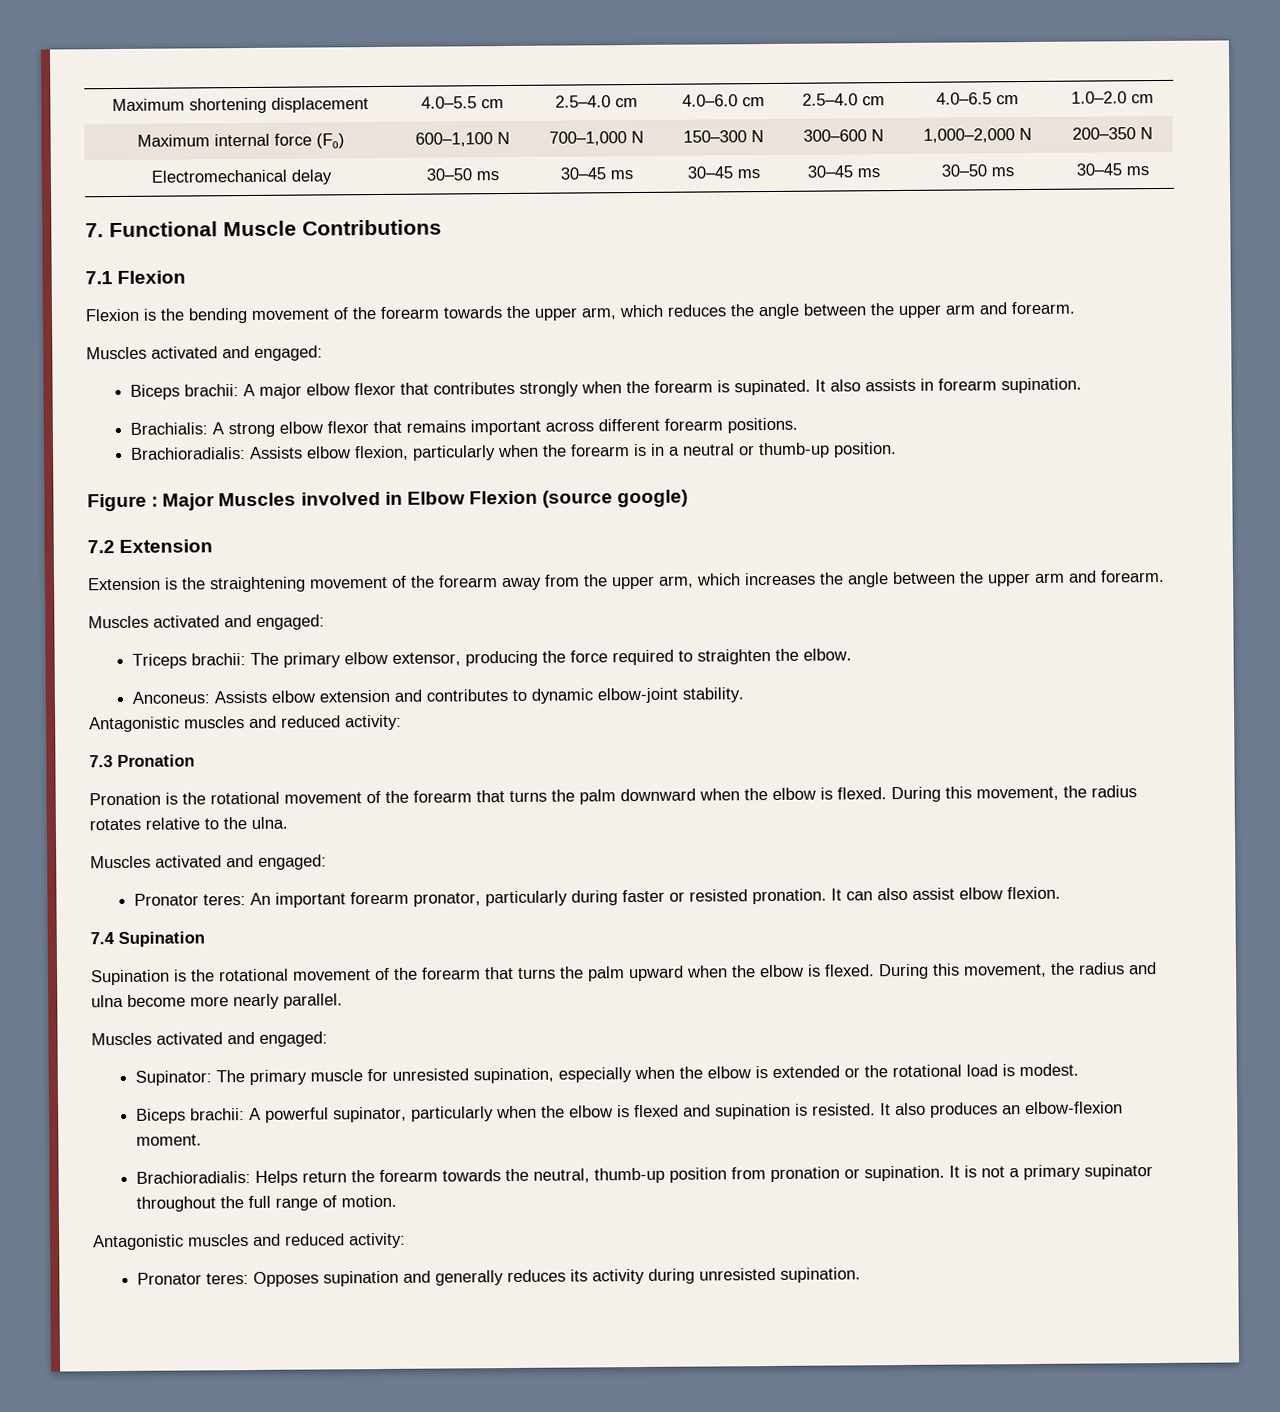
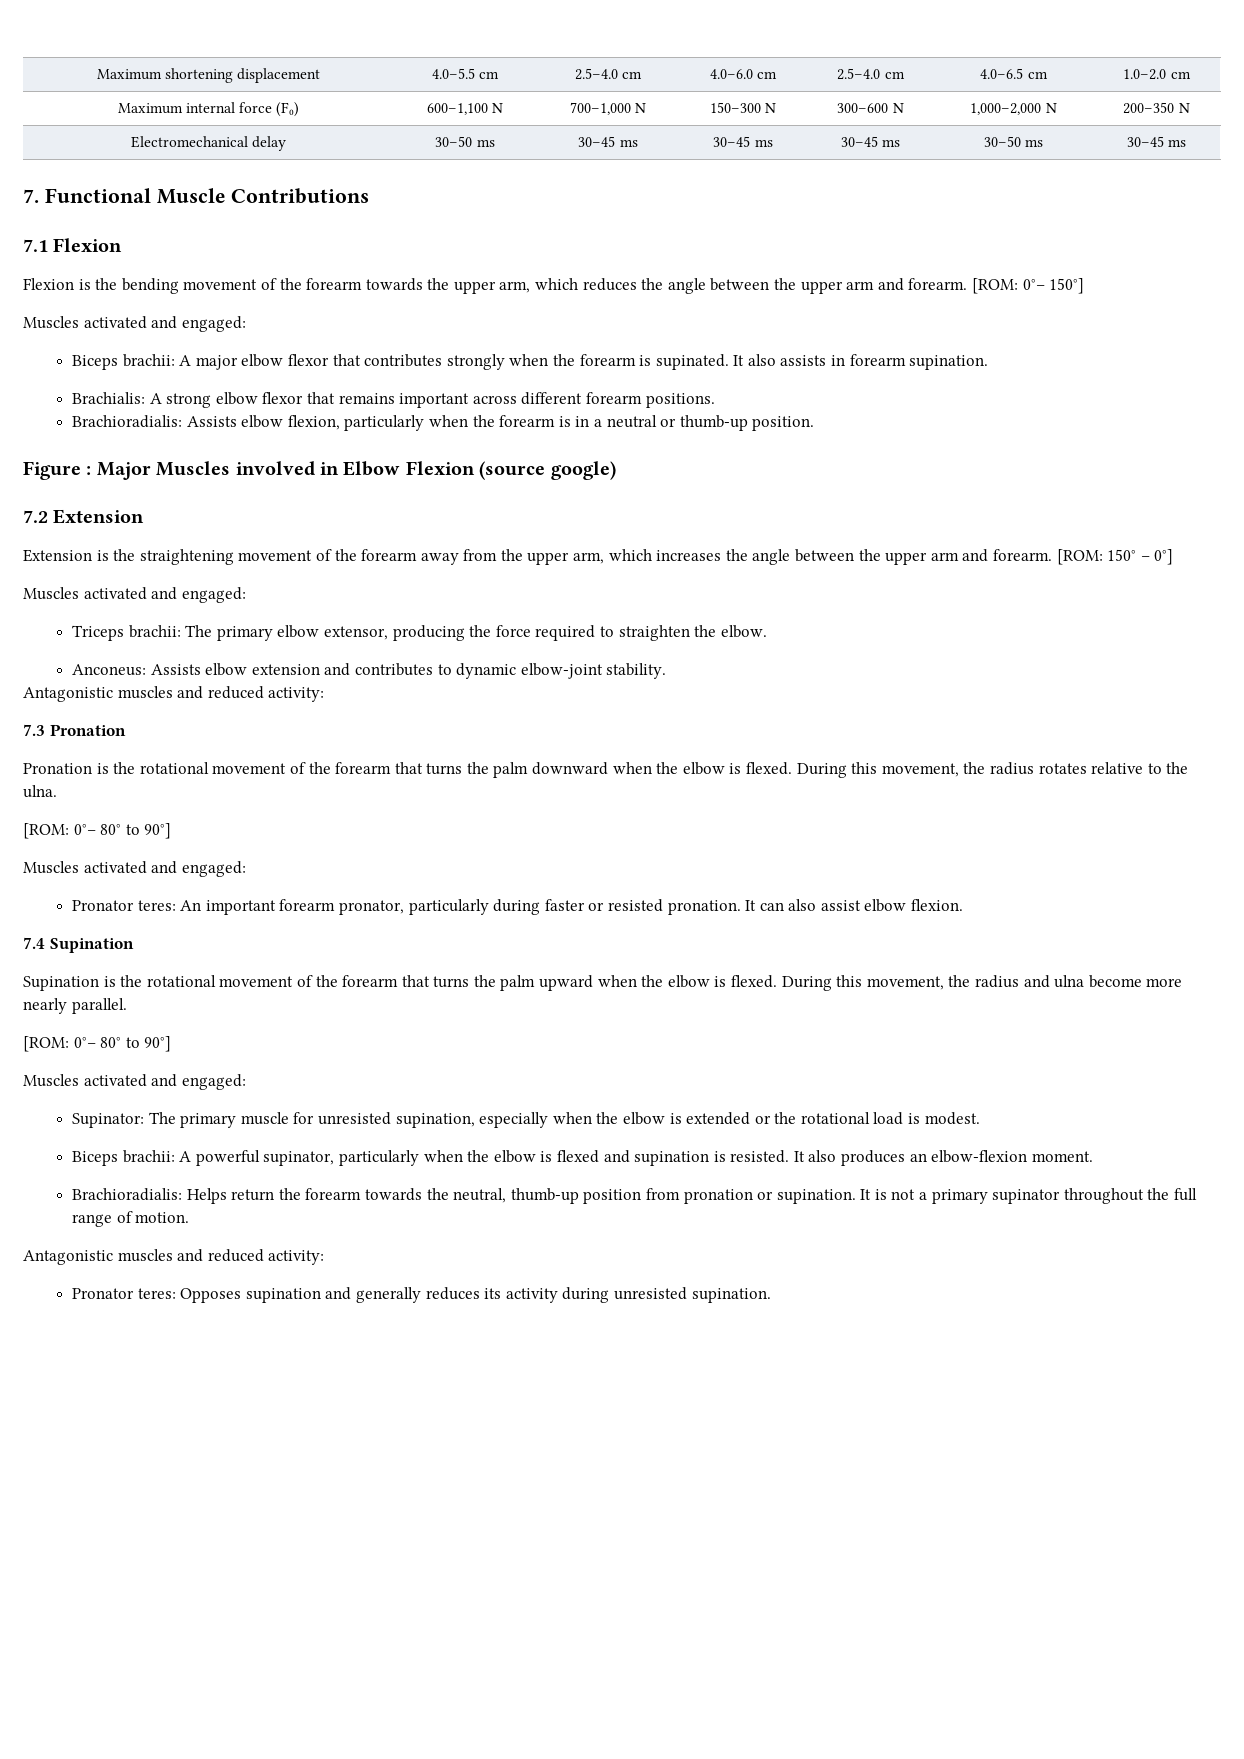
(1075, 308) none -> [971,278,1085,294] [ROM: 0°– 150°]
(1165, 576) none -> [1056,549,1174,565] [ROM: 150° – 0°]
(288, 822) none -> [23,823,172,839] // [ROM: 0°– 80° to 90°]
(343, 1001) none -> [23,1036,172,1052] // [ROM: 0°– 80° to 90°]

